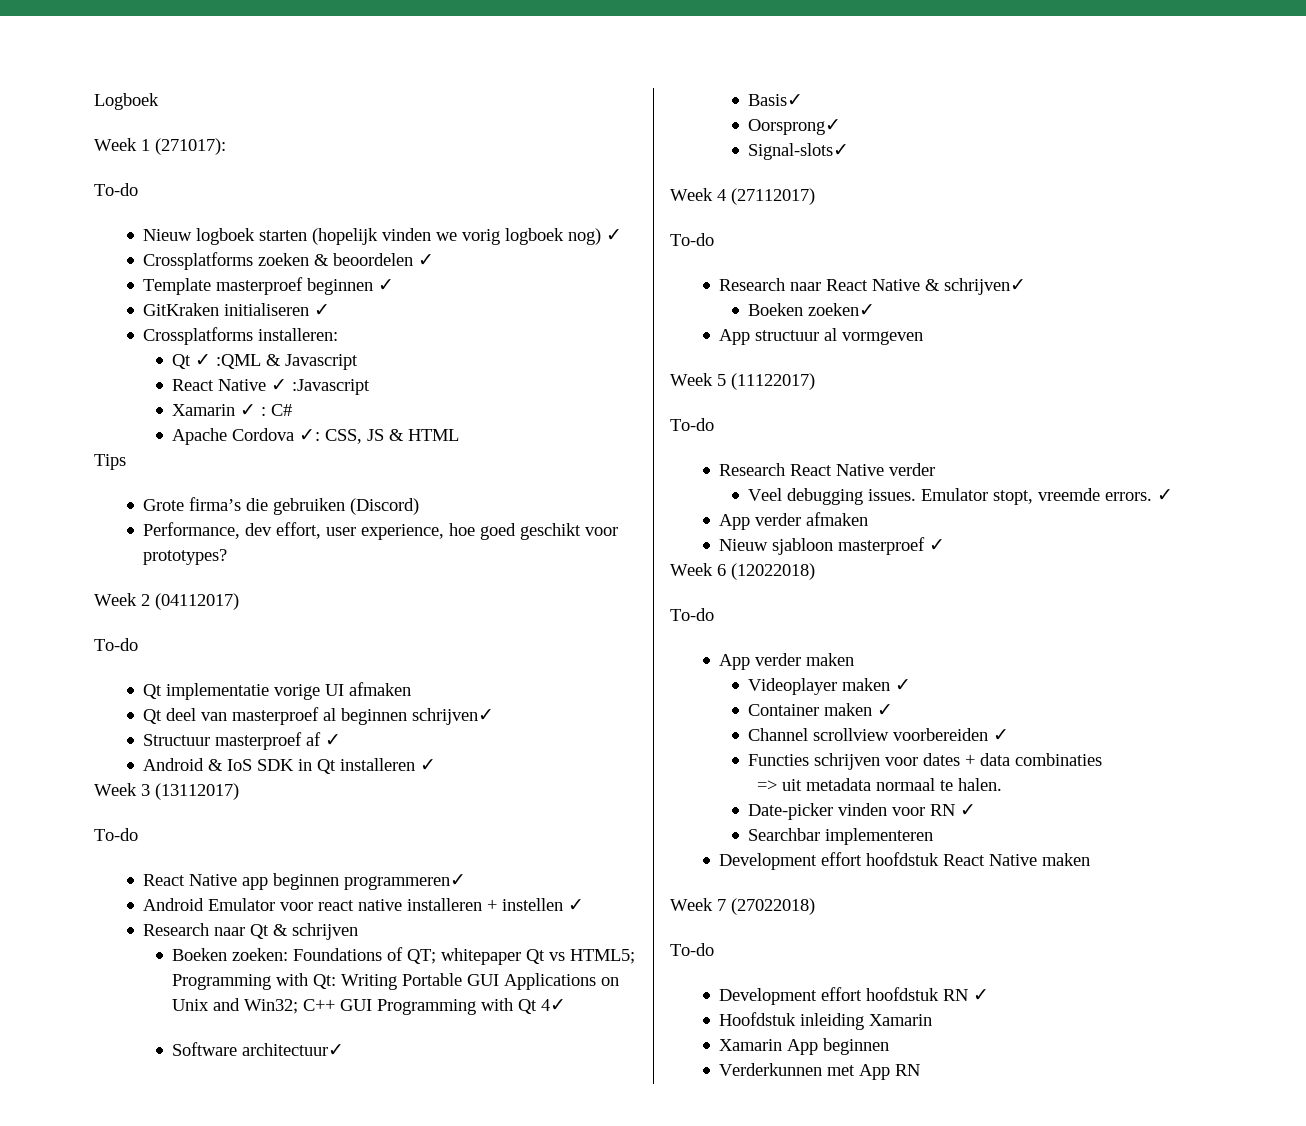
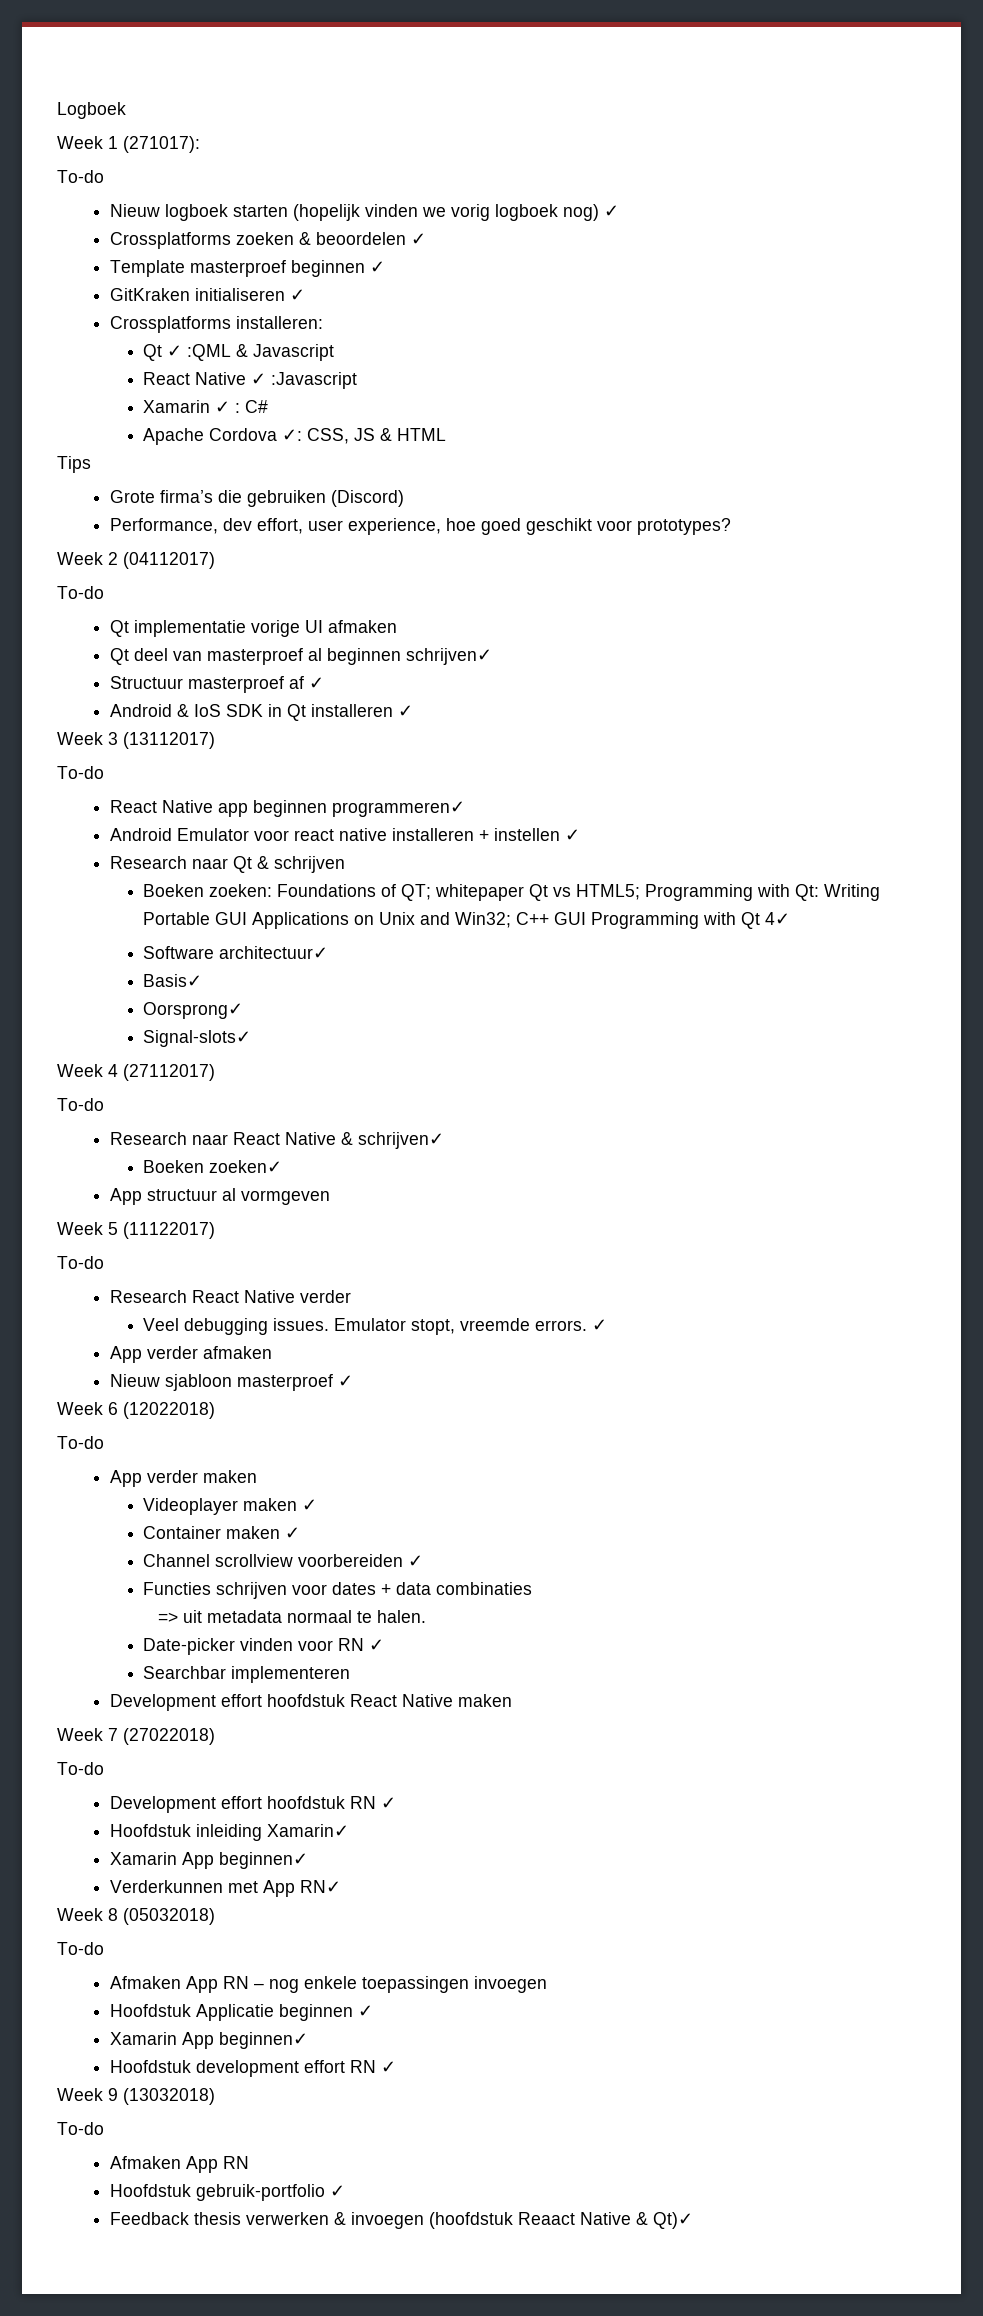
[869,1014,933,1026] [719,1038,890,1055] Xamarin // Xamarin App beginnen -> [266,1824,349,1837] [109,1852,308,1869] Xamarin✓ // Xamarin App beginnen✓
[895,1064,921,1076] RN -> [299,1880,341,1893] [57,1908,215,1925] [57,1942,104,1955] [109,1976,547,1993] [109,2004,373,2021] [109,2032,308,2049] [109,2060,396,2077] [57,2088,215,2105] [57,2122,104,2135] [109,2156,249,2173] [109,2184,345,2201] [109,2212,693,2229] RN✓ // Week 8 (05032018) // To-do // Afmaken App RN – nog enkele toepassingen invoegen // Hoofdstuk Applicatie beginnen ✓ // Xamarin App beginnen✓ // Hoofdstuk development effort RN ✓ // Week 9 (13032018) // To-do // Afmaken App RN // Hoofdstuk gebruik-portfolio ✓ // Feedback thesis verwerken & invoegen (hoofdstuk Reaact Native & Qt)✓

